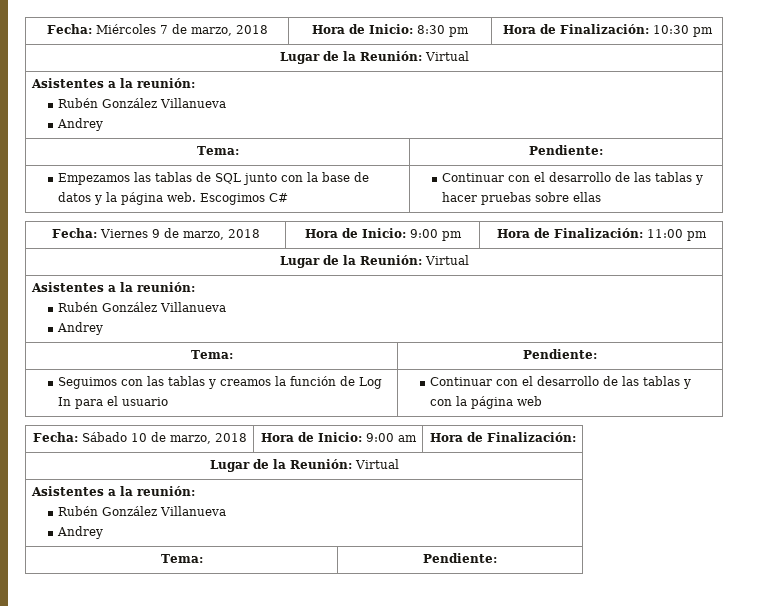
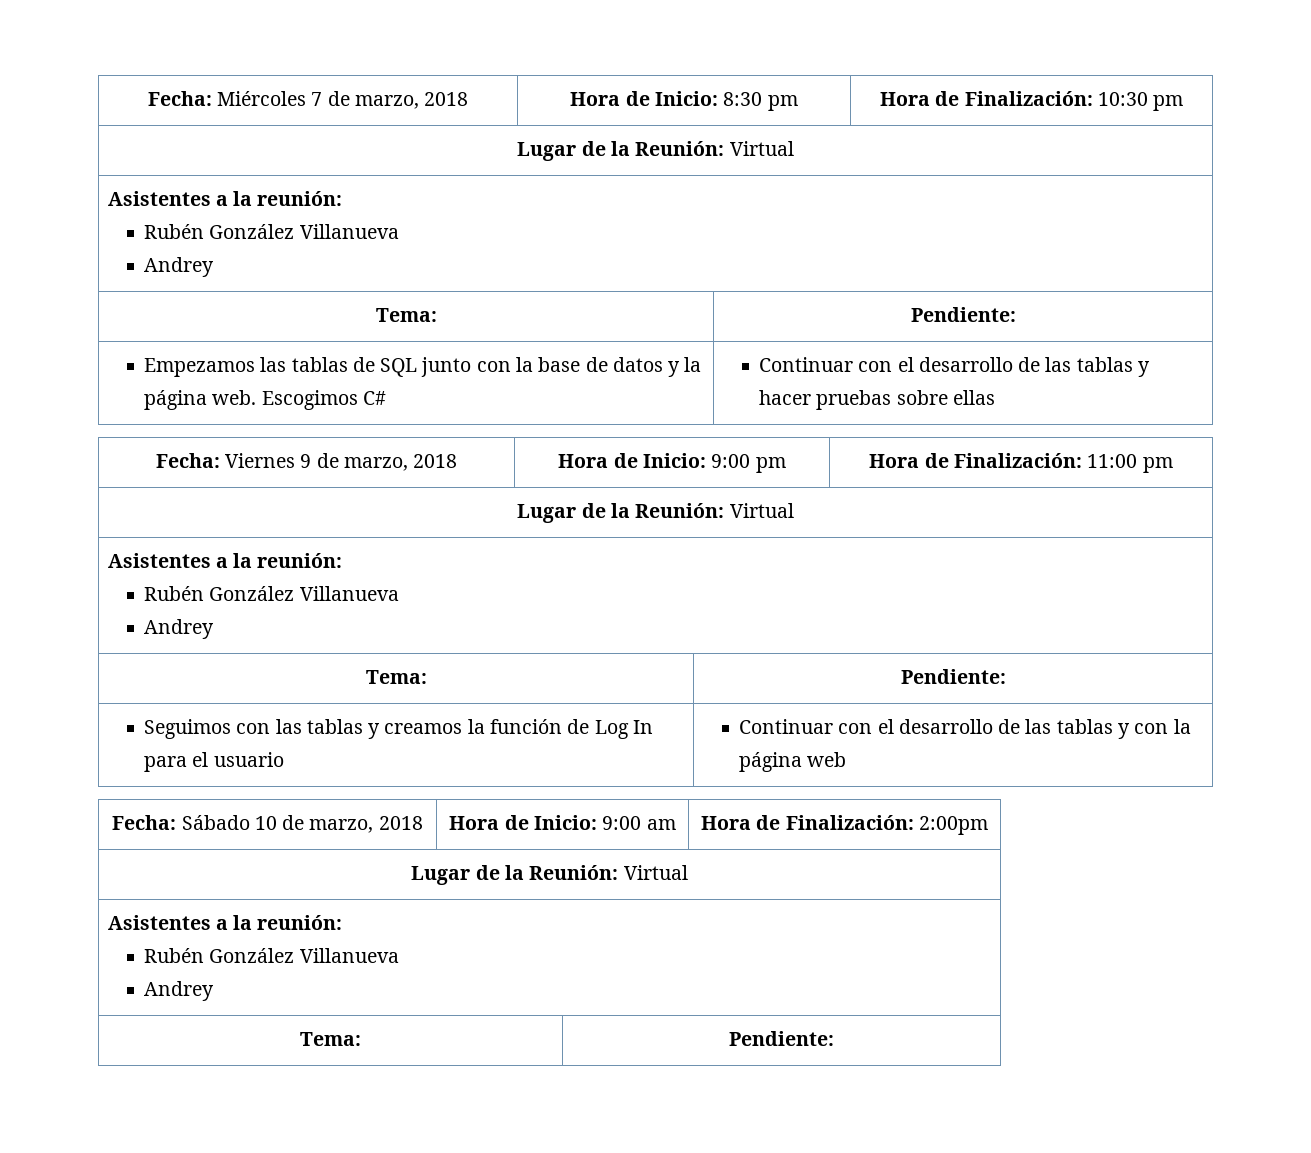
(576, 437) none -> [918,816,988,835] 2:00pm

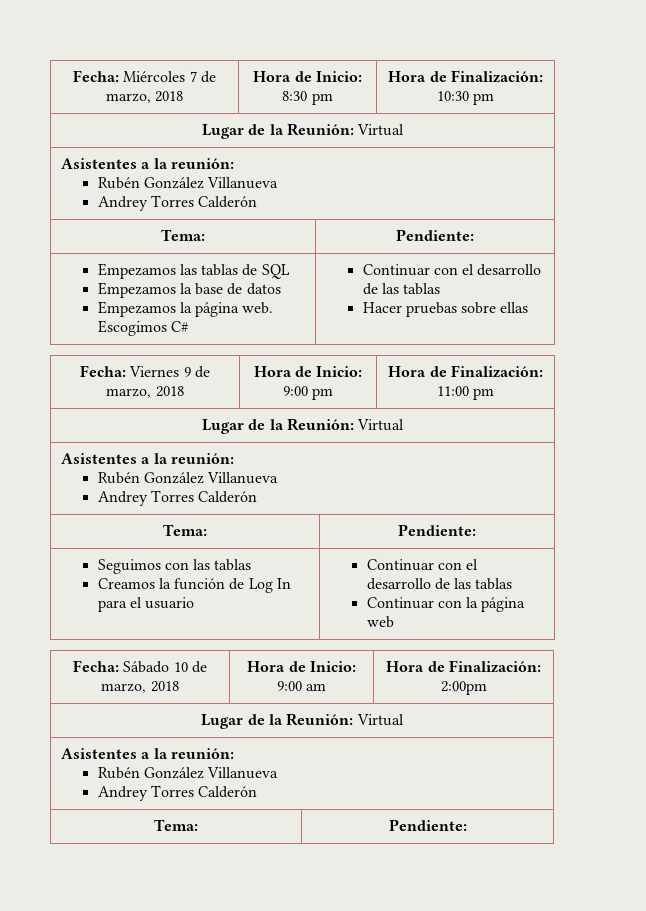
(215, 267) none -> [150,195,258,208] Torres Calderón
[421,357,511,377] junto con -> [97,282,176,298] // Empezamos
[668,361,681,377] y -> [97,301,176,317] // Empezamos
[1138,361,1151,377] [759,390,812,405] y hacer -> [362,302,402,313] // Hacer
(215, 629) none -> [150,490,258,503] Torres Calderón
[368,723,463,739] y creamos -> [97,578,155,589] // Creamos
[1118,723,1131,739] y -> [366,597,434,609] // Continuar
(215, 991) none -> [150,785,258,798] Torres Calderón

